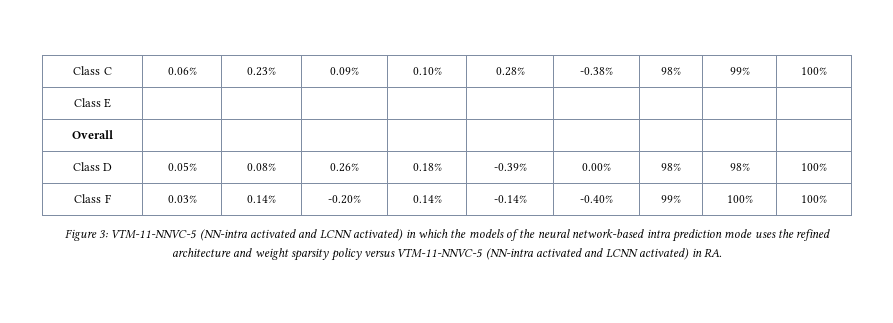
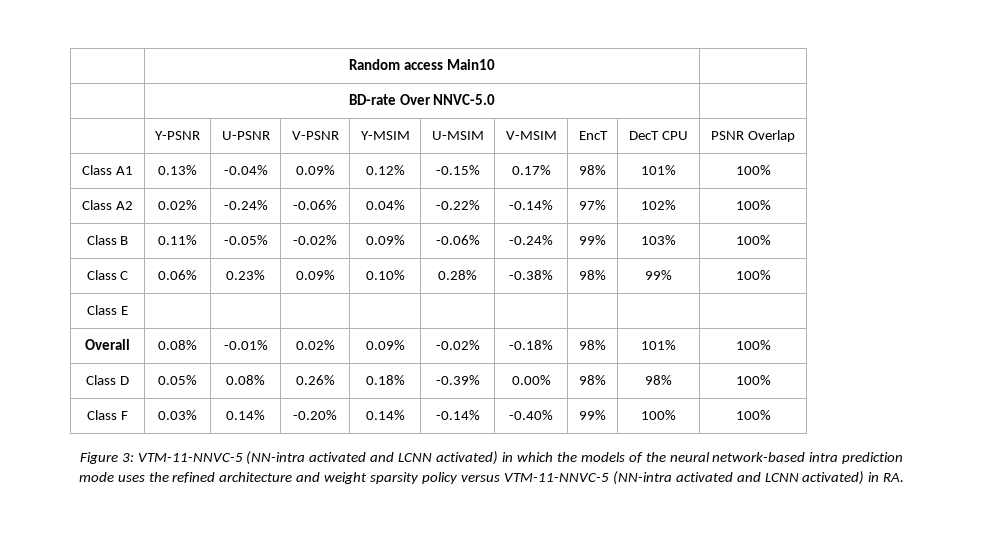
(73, 70) none -> [349,59,495,70] [348,94,496,105] [155,131,200,140] [221,131,270,140] [291,131,339,140] [360,131,410,140] [431,131,484,140] [505,131,557,140] [578,131,608,140] [629,131,688,140] [711,130,795,142] [82,165,133,175] [158,165,197,175] [223,165,268,175] [295,165,335,175] [365,165,405,175] [435,165,480,175] [511,165,551,175] [579,165,606,175] [641,165,676,175] [735,165,771,175] [82,200,133,210] [158,200,197,210] [223,200,268,210] [293,200,337,210] [365,200,405,210] [435,200,480,210] [509,200,553,210] [579,200,606,210] [641,200,676,210] [735,200,771,210] [86,235,129,245] [158,235,197,245] [223,235,268,245] [293,235,337,245] [365,235,405,245] [435,235,480,245] [509,235,553,245] [579,235,606,245] [641,235,676,245] [735,235,771,245] | Random access Main10 | // | BD-rate Over NNVC-5.0 | // | Y-PSNR | U-PSNR | V-PSNR | Y-MSIM | U-MSIM | V-MSIM | EncT | DecT CPU | PSNR Overlap // Class A1 | 0.13% | -0.04% | 0.09% | 0.12% | -0.15% | 0.17% | 98% | 101% | 100% // Class A2 | 0.02% | -0.24% | -0.06% | 0.04% | -0.22% | -0.14% | 97% | 102% | 100% // Class B | 0.11% | -0.05% | -0.02% | 0.09% | -0.06% | -0.24% | 99% | 103% | 100% //
(113, 134) | | | | | | | | -> [158,340,197,350] [223,340,268,350] [295,340,335,350] [365,340,405,350] [435,340,480,350] [509,340,553,350] [579,340,606,350] [641,340,676,350] [735,340,771,350] 0.08% | -0.01% | 0.02% | 0.09% | -0.02% | -0.18% | 98% | 101% | 100%

